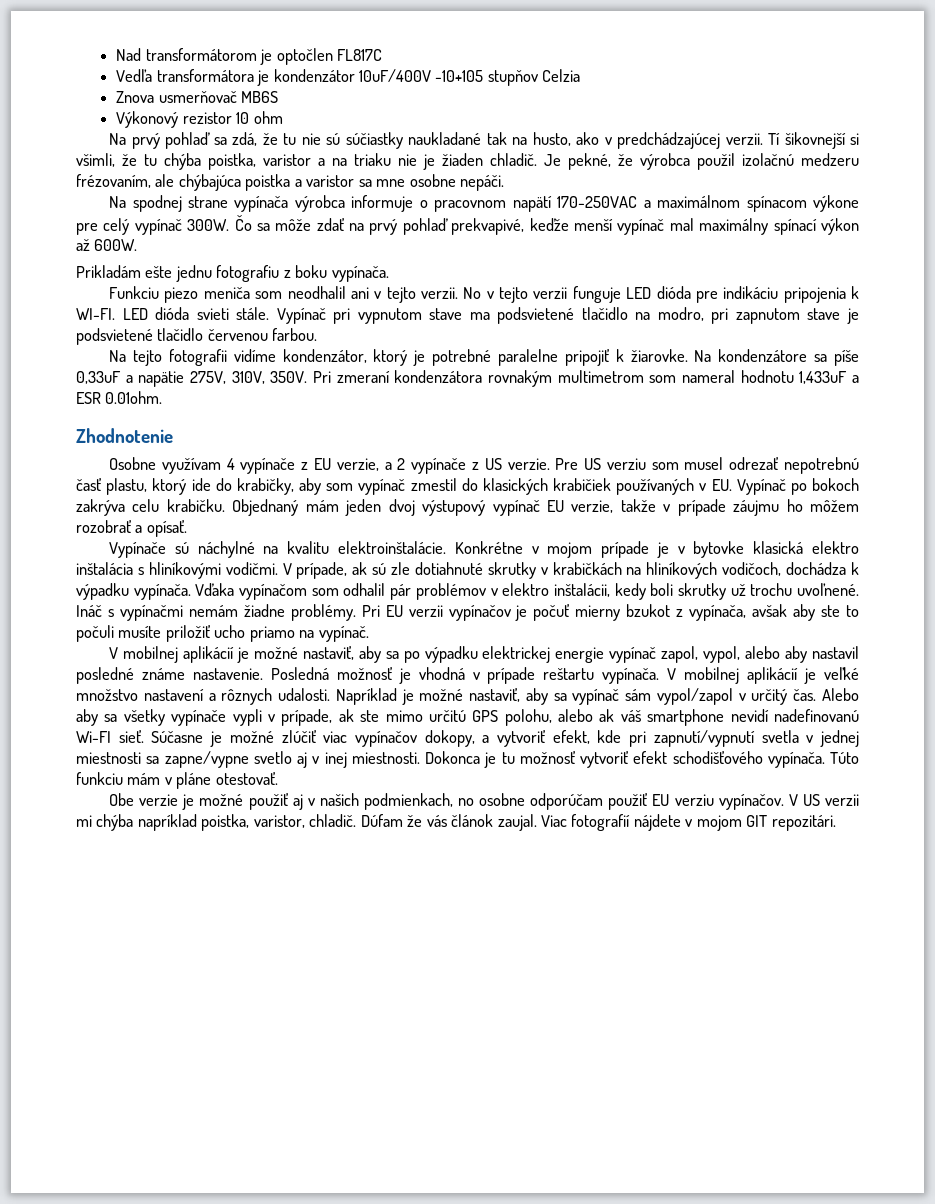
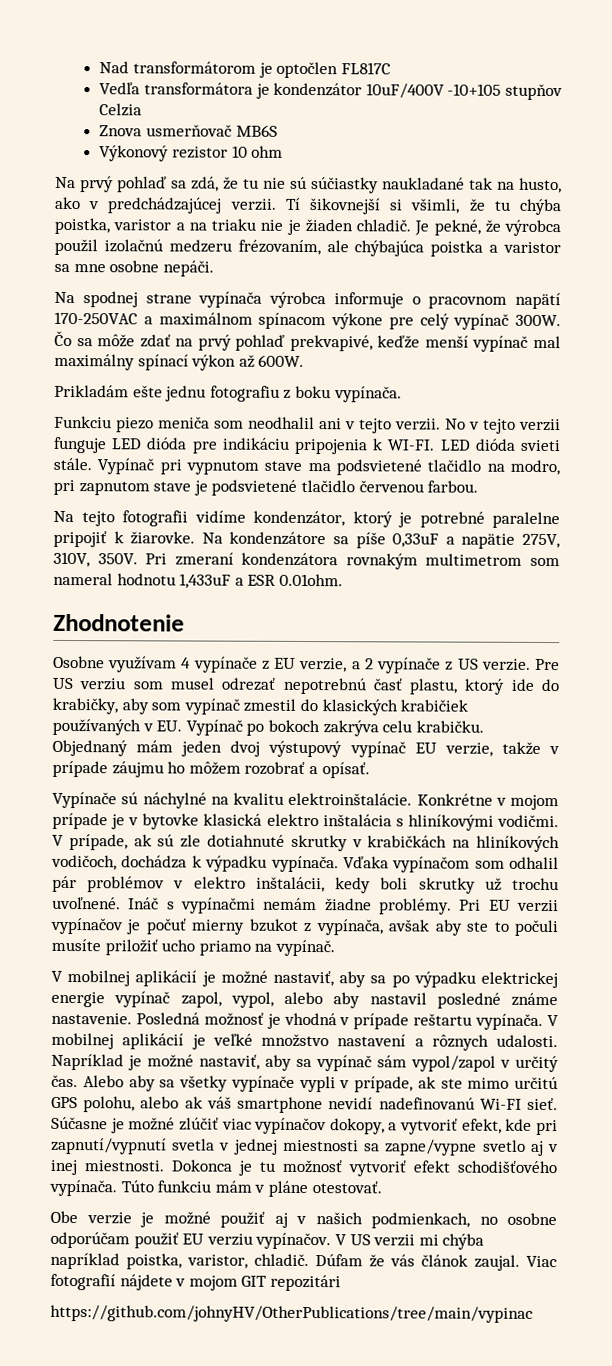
[771,815,836,831] repozitári. -> [269,1274,341,1292] [50,1304,533,1323] repozitári // https://github.com/johnyHV/OtherPublications/tree/main/vypinac

